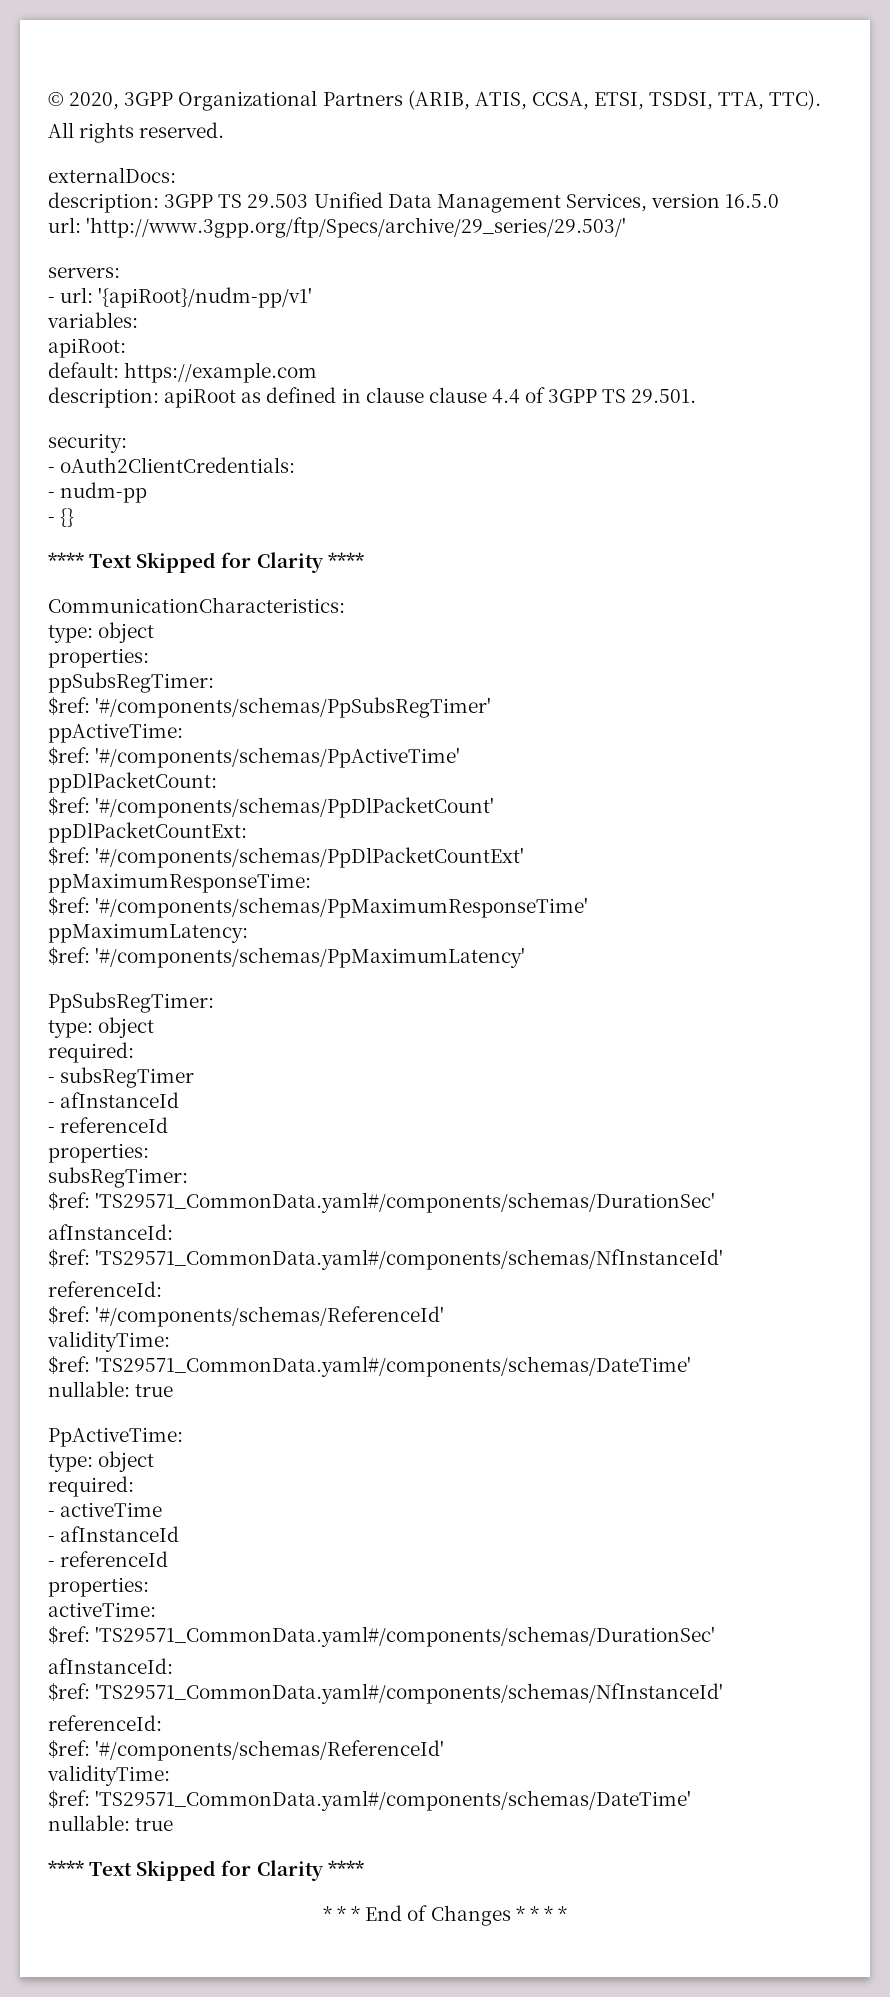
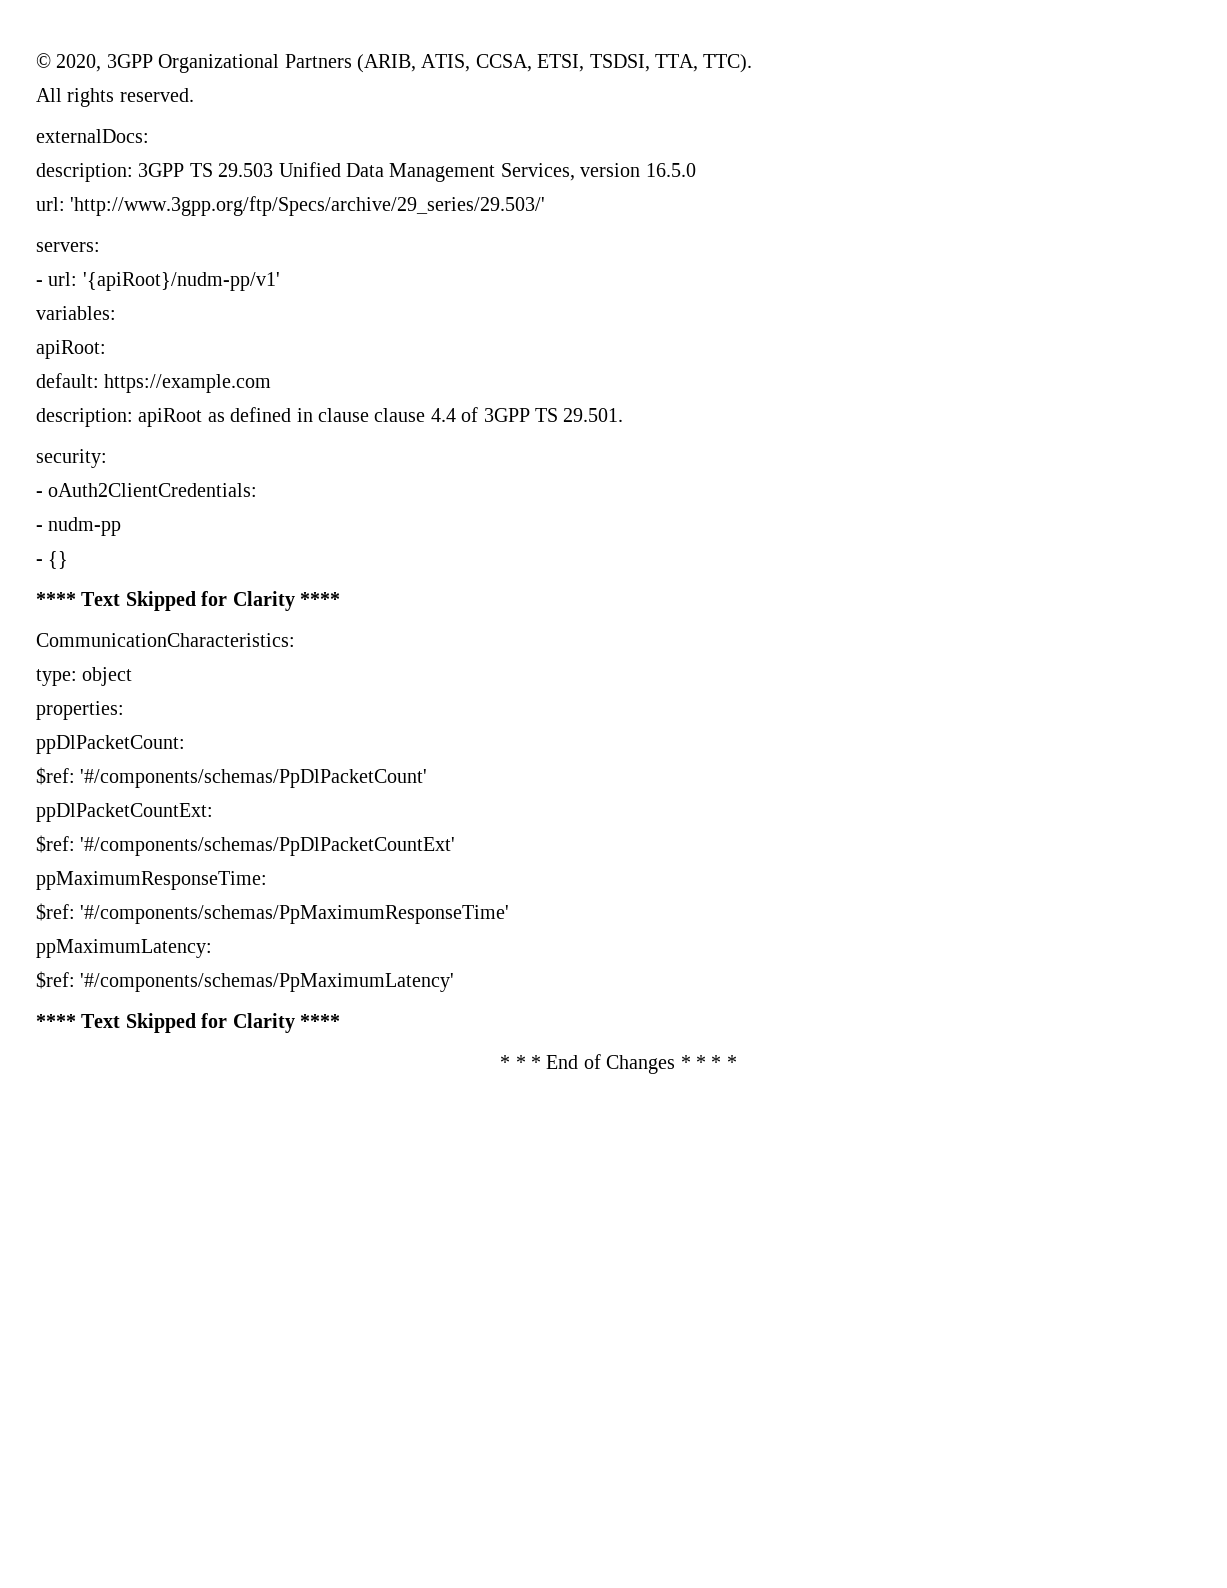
[48,672,214,693] [48,697,492,718] [48,723,183,743] [48,747,461,768] // ppSubsRegTimer: // $ref: '#/components/schemas/PpSubsRegTimer' // ppActiveTime: // $ref: '#/components/schemas/PpActiveTime' -> (124, 710) none
[48,992,214,1013] [48,1017,155,1038] [48,1042,134,1063] [48,1067,195,1088] [48,1092,180,1108] [48,1117,169,1133] [48,1143,149,1163] [48,1167,188,1188] [48,1192,716,1213] [48,1224,173,1240] [48,1249,724,1270] [48,1281,162,1297] [48,1306,445,1327] [47,1331,170,1352] [48,1356,692,1377] [48,1381,174,1397] [48,1427,183,1447] [48,1451,155,1472] [48,1476,134,1497] [48,1502,163,1517] [48,1526,180,1542] [48,1551,169,1567] [48,1577,149,1597] [48,1602,156,1617] [48,1626,716,1647] [48,1658,173,1674] [48,1683,724,1704] [48,1715,162,1731] [48,1740,445,1761] [47,1765,170,1786] [48,1790,692,1811] [48,1815,174,1831] // PpSubsRegTimer: // type: object // required: // - subsRegTimer // - afInstanceId // - referenceId // properties: // subsRegTimer: // $ref: 'TS29571_CommonData.yaml#/components/schemas/DurationSec' // afInstanceId: // $ref: 'TS29571_CommonData.yaml#/components/schemas/NfInstanceId' // referenceId: // $ref: '#/components/schemas/ReferenceId' // validityTime: // $ref: 'TS29571_CommonData.yaml#/components/schemas/DateTime' // nullable: true // PpActiveTime: // type: object // required: // - activeTime // - afInstanceId // - referenceId // properties: // activeTime: // $ref: 'TS29571_CommonData.yaml#/components/schemas/DurationSec' // afInstanceId: // $ref: 'TS29571_CommonData.yaml#/components/schemas/NfInstanceId' // referenceId: // $ref: '#/components/schemas/ReferenceId' // validityTime: // $ref: 'TS29571_CommonData.yaml#/components/schemas/DateTime' // nullable: true -> (455, 982) none

